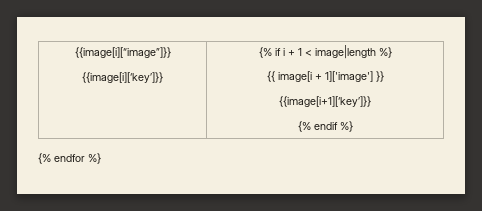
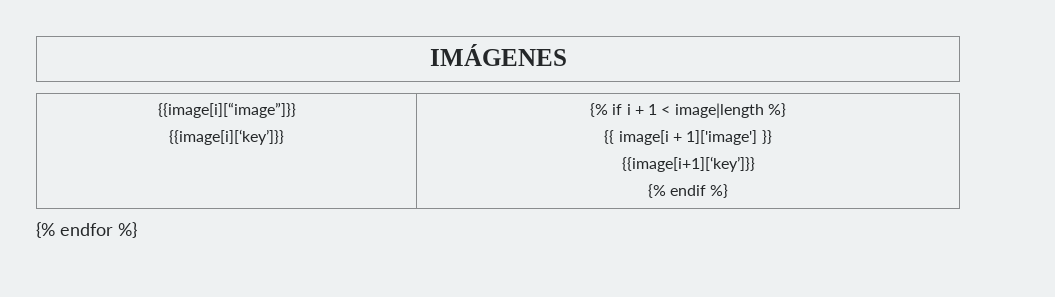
(74, 52) none -> [429,44,567,66] IMÁGENES //

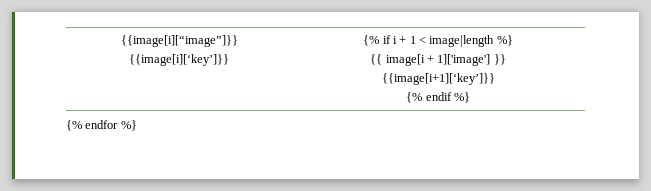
[429,44,567,66] IMÁGENES // -> (120, 41) none

